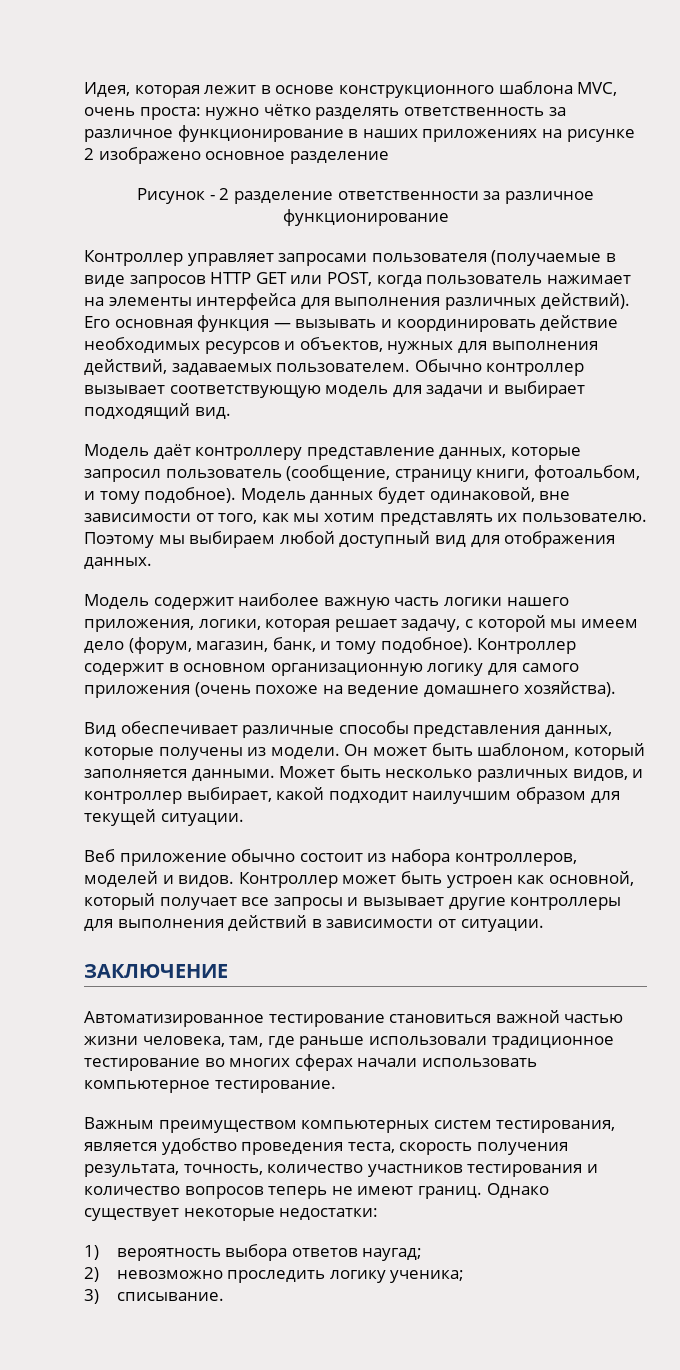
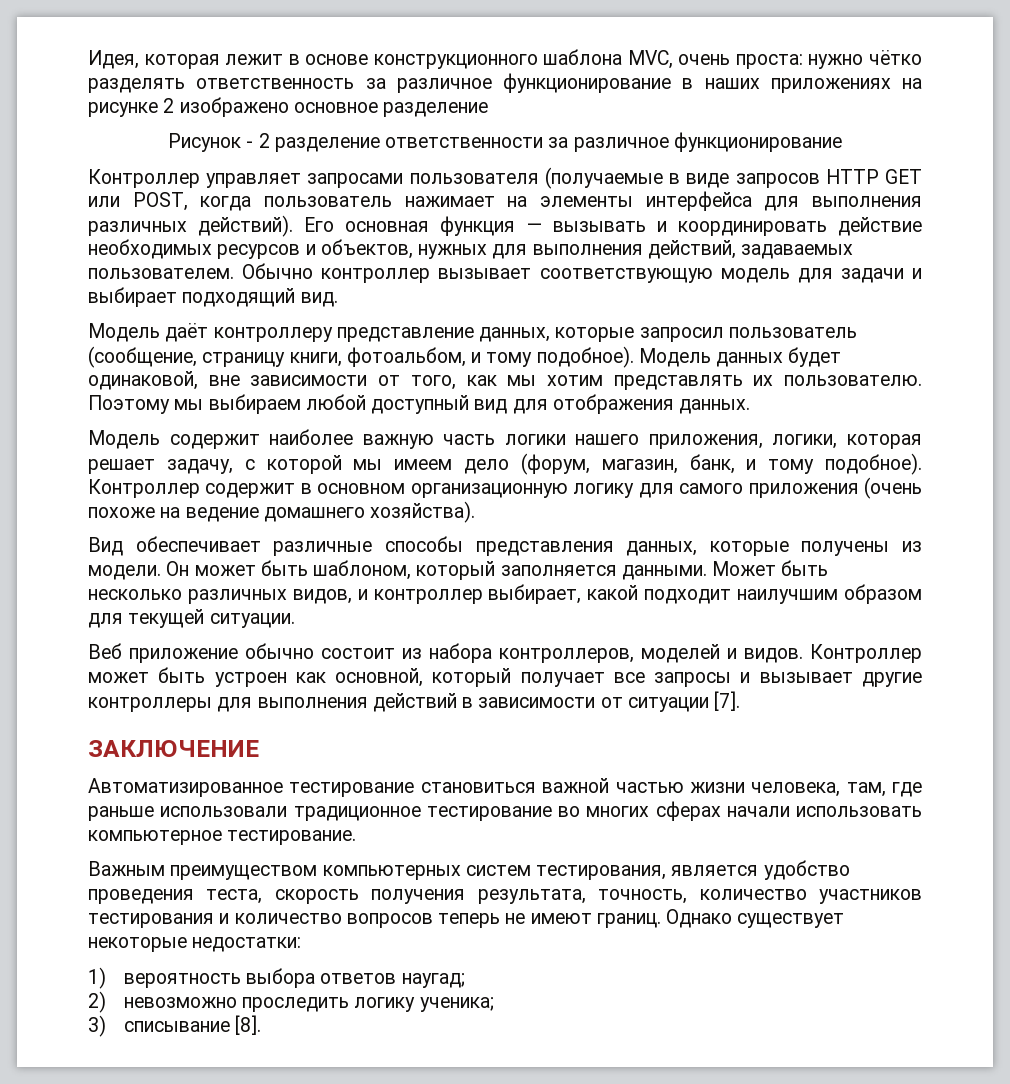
[460,919,544,932] ситуации. -> [627,691,741,712] ситуации [7].
[116,1292,224,1301] списывание. -> [123,1015,262,1035] списывание [8].

